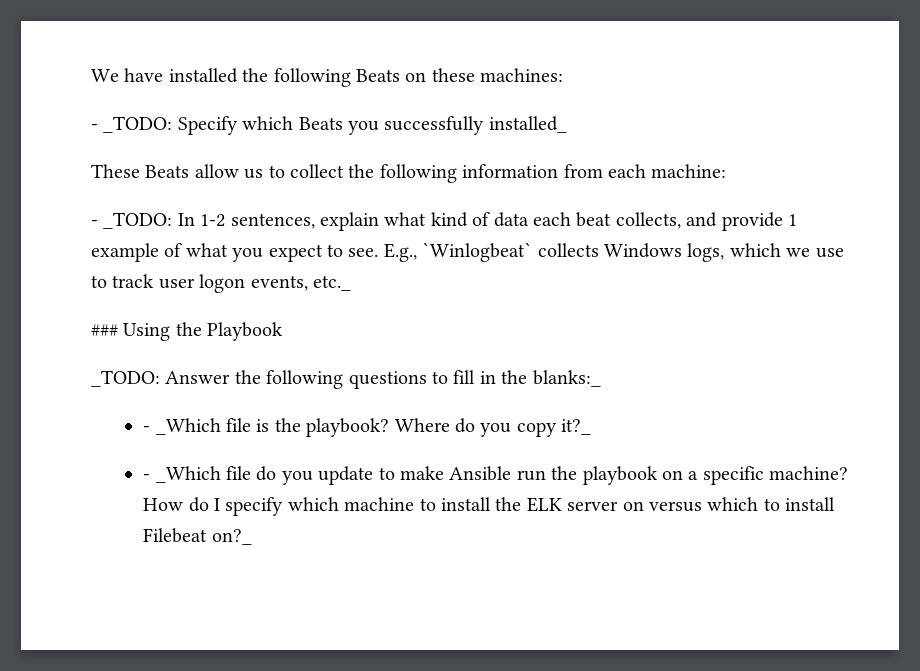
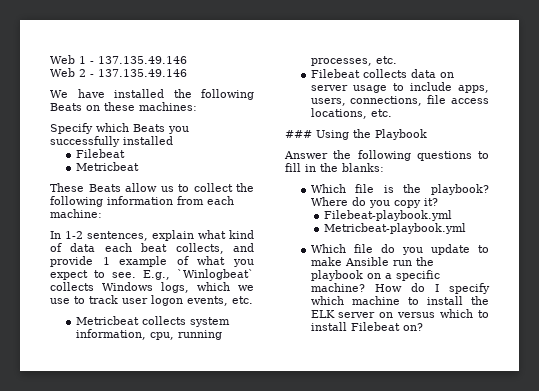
(91, 75) none -> [50,55,187,64] [50,68,187,77] Web 1 - 137.135.49.146 // Web 2 - 137.135.49.146 //
[91,116,173,133] - _TODO: -> (197, 106) none
[488,116,567,133] installed_ -> [123,136,173,145] [75,149,125,158] [75,162,139,171] installed // Filebeat // Metricbeat
[91,212,173,229] - _TODO: -> (102, 213) none
[313,275,351,291] etc._ -> [232,296,253,304] [75,316,230,327] [75,329,222,340] [310,56,397,66] [310,69,454,78] [310,82,489,93] [310,95,489,106] [310,108,392,119] etc. // Metricbeat collects system information, cpu, running processes, etc. // Filebeat collects data on server usage to include apps, users, connections, file access locations, etc.
[91,370,160,387] _TODO: -> (427, 134) none
[532,370,601,387] [143,418,221,435] blanks:_ // - _Which -> [342,163,384,172] [310,184,346,193] blanks: // Which
[561,419,592,435] [143,466,221,483] it?_ // - _Which -> [423,198,438,206] [323,210,452,221] [323,223,466,234] [310,244,346,253] it? // Filebeat-playbook.yml // Metricbeat-playbook.yml // Which
[211,529,252,545] on?_ -> [402,323,423,331] on?

